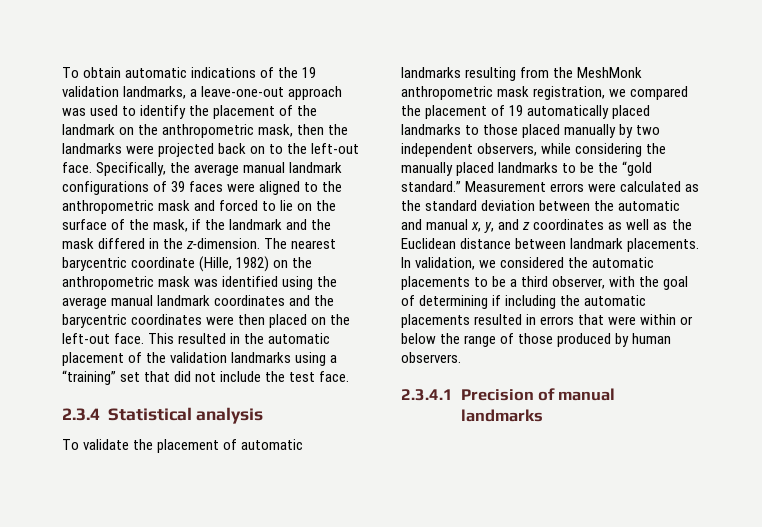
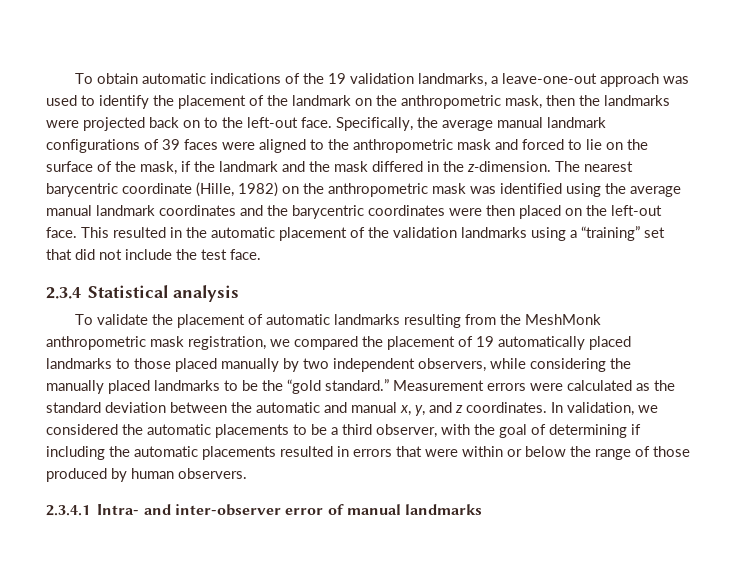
[533,219,692,230] [401,238,700,252] coordinates as well as the Euclidean distance between landmark placements. -> [466,402,547,413] coordinates.
[460,389,534,401] Precision -> [97,504,324,516] Intra- and inter-observer error

